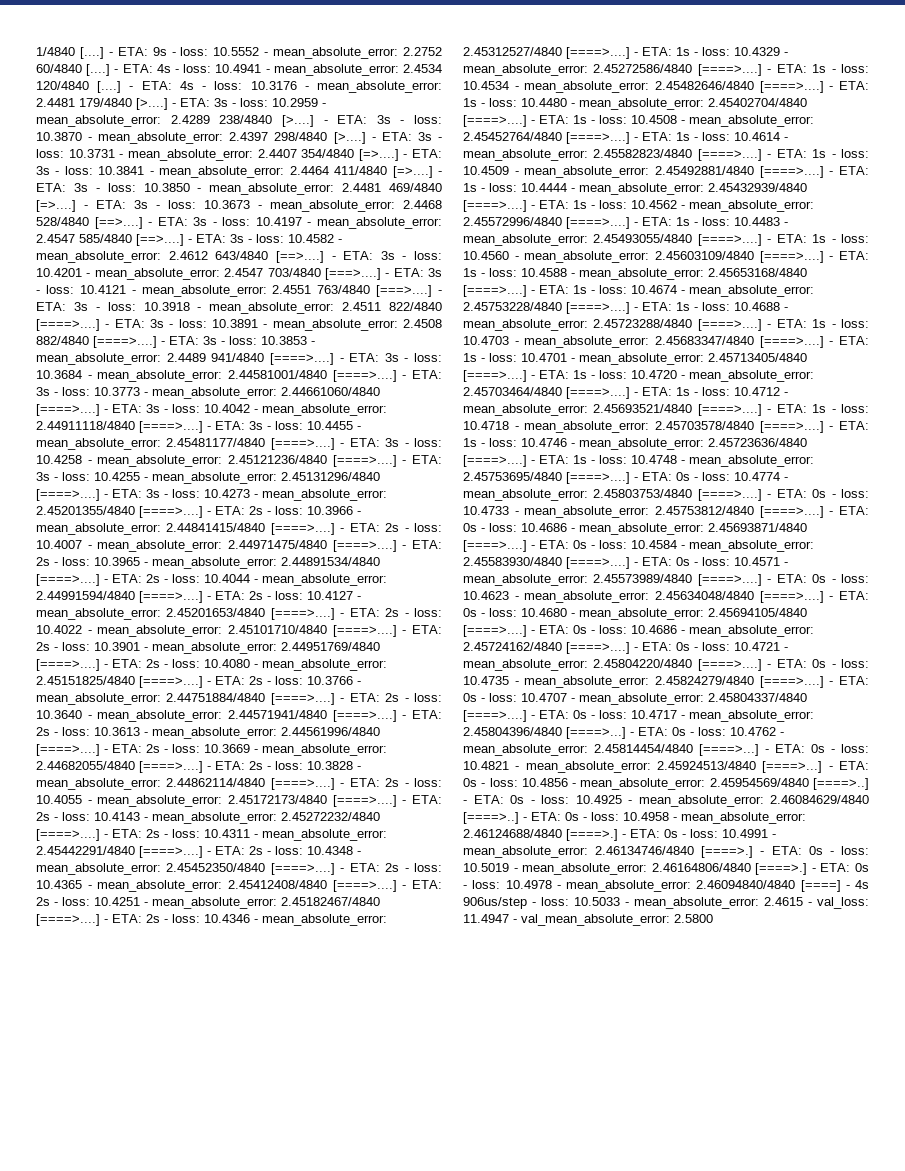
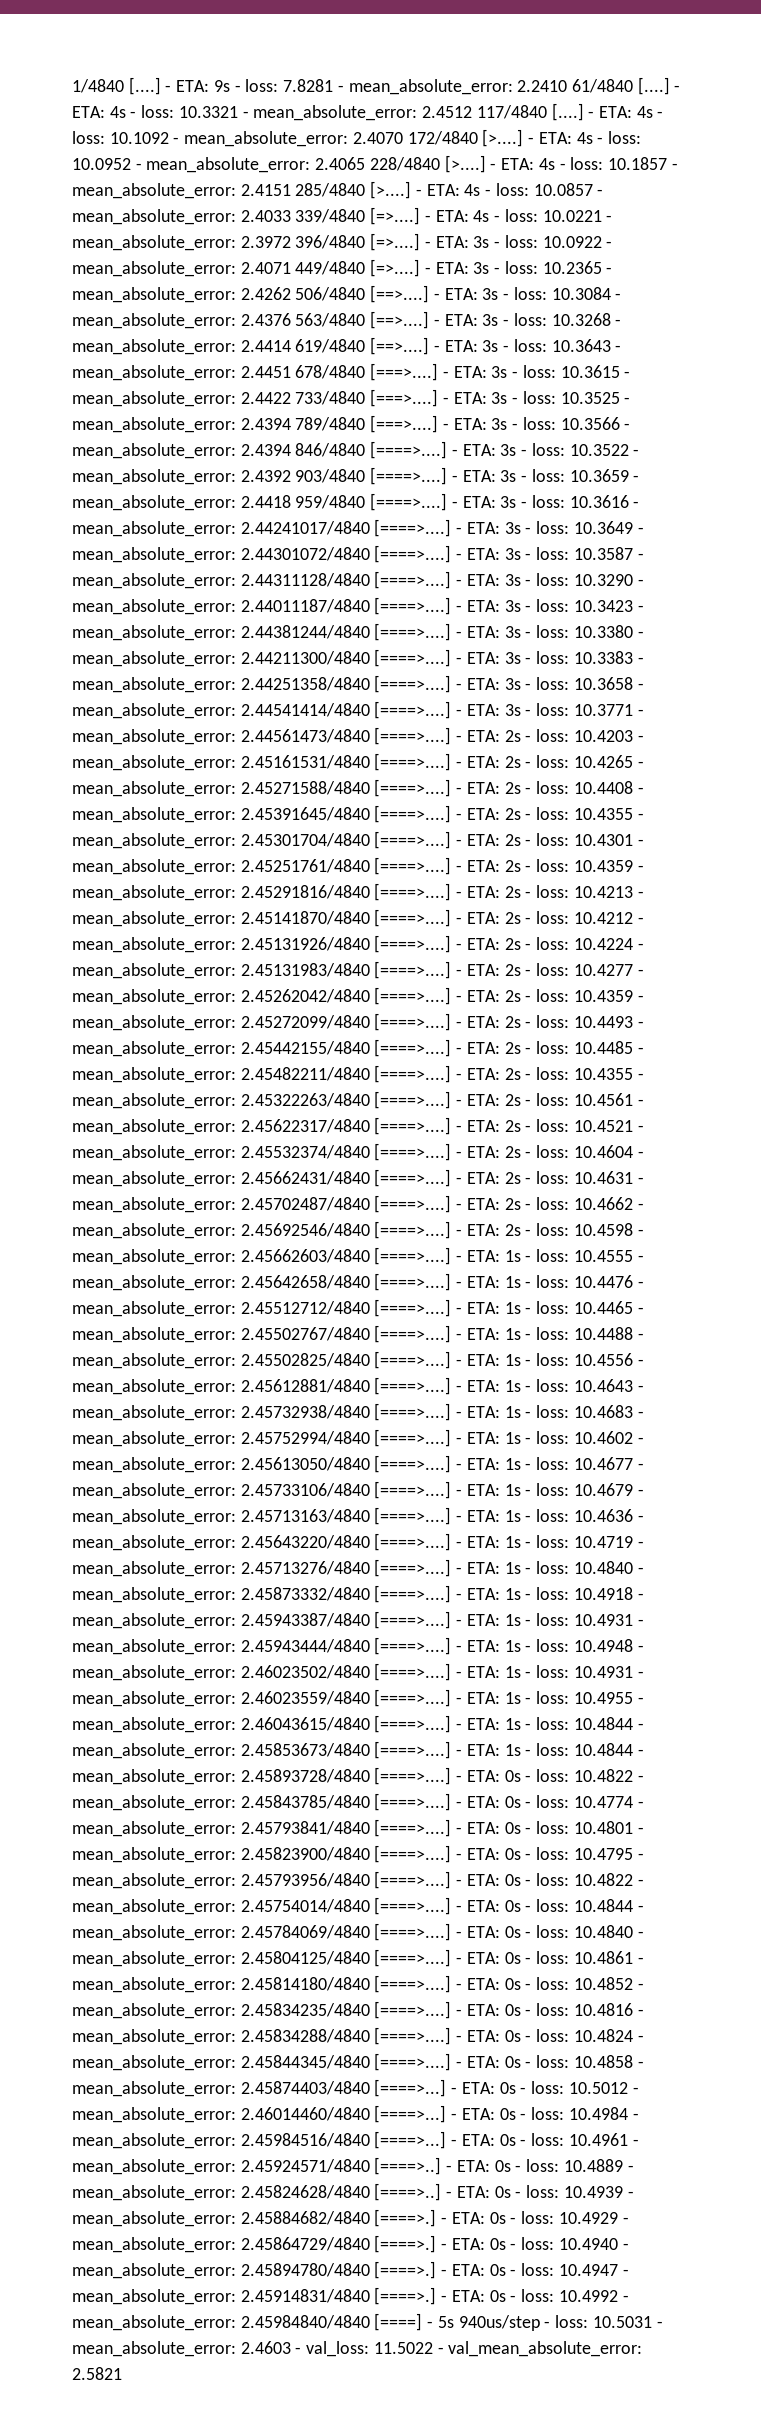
[213,47,442,59] [36,64,442,76] [36,81,443,93] [36,98,326,110] [36,115,442,127] [36,132,442,144] [36,149,442,161] [36,166,443,178] [36,183,442,195] [36,200,442,212] [36,217,442,229] [36,234,342,246] [36,251,442,263] [36,268,442,280] [36,285,442,297] [36,302,442,314] [36,319,442,331] [36,336,315,348] [36,353,442,365] [36,370,443,382] [36,387,380,399] [36,404,387,416] [36,421,361,433] [36,438,443,450] [36,455,443,467] [36,472,380,484] [36,489,387,501] [36,506,361,518] [36,523,443,535] [36,540,443,552] [36,557,380,569] [36,574,387,586] [36,591,361,603] [36,608,443,620] [36,625,443,637] [36,642,380,654] [36,659,387,671] [36,676,361,688] [36,693,443,705] [36,710,443,722] [36,727,380,739] [36,744,387,756] [36,761,361,773] [36,778,443,790] [36,795,443,807] [36,812,380,824] [36,829,387,841] [36,846,361,858] [36,863,443,875] [36,880,443,892] [36,897,380,909] [36,914,387,926] [463,47,788,59] [463,64,869,76] [463,81,869,93] [463,98,807,110] [463,115,814,127] [463,132,788,144] [463,149,869,161] [463,166,869,178] [463,183,807,195] [463,200,814,212] [463,217,788,229] [463,234,869,246] [463,251,869,263] [463,268,807,280] [463,285,814,297] [463,302,788,314] [463,319,869,331] [463,336,869,348] [463,353,807,365] [463,370,814,382] [463,387,788,399] [463,404,869,416] [463,421,869,433] [463,438,807,450] [463,455,814,467] [463,472,562,481] 10.5552 - mean_absolute_error: 2.2752 60/4840 [....] - ETA: 4s - loss: 10.4941 - mean_absolute_error: 2.4534 120/4840 [....] - ETA: 4s - loss: 10.3176 - mean_absolute_error: 2.4481 179/4840 [>....] - ETA: 3s - loss: 10.2959 - mean_absolute_error: 2.4289 238/4840 [>....] - ETA: 3s - loss: 10.3870 - mean_absolute_error: 2.4397 298/4840 [>....] - ETA: 3s - loss: 10.3731 - mean_absolute_error: 2.4407 354/4840 [=>....] - ETA: 3s - loss: 10.3841 - mean_absolute_error: 2.4464 411/4840 [=>....] - ETA: 3s - loss: 10.3850 - mean_absolute_error: 2.4481 469/4840 [=>....] - ETA: 3s - loss: 10.3673 - mean_absolute_error: 2.4468 528/4840 [==>....] - ETA: 3s - loss: 10.4197 - mean_absolute_error: 2.4547 585/4840 [==>....] - ETA: 3s - loss: 10.4582 - mean_absolute_error: 2.4612 643/4840 [==>....] - ETA: 3s - loss: 10.4201 - mean_absolute_error: 2.4547 703/4840 [===>....] - ETA: 3s - loss: 10.4121 - mean_absolute_error: 2.4551 763/4840 [===>....] - ETA: 3s - loss: 10.3918 - mean_absolute_error: 2.4511 822/4840 [====>....] - ETA: 3s - loss: 10.3891 - mean_absolute_error: 2.4508 882/4840 [====>....] - ETA: 3s - loss: 10.3853 - mean_absolute_error: 2.4489 941/4840 [====>....] - ETA: 3s - loss: 10.3684 - mean_absolute_error: 2.44581001/4840 [====>....] - ETA: 3s - loss: 10.3773 - mean_absolute_error: 2.44661060/4840 [====>....] - ETA: 3s - loss: 10.4042 - mean_absolute_error: 2.44911118/4840 [====>....] - ETA: 3s - loss: 10.4455 - mean_absolute_error: 2.45481177/4840 [====>....] - ETA: 3s - loss: 10.4258 - mean_absolute_error: 2.45121236/4840 [====>....] - ETA: 3s - loss: 10.4255 - mean_absolute_error: 2.45131296/4840 [====>....] - ETA: 3s - loss: 10.4273 - mean_absolute_error: 2.45201355/4840 [====>....] - ETA: 2s - loss: 10.3966 - mean_absolute_error: 2.44841415/4840 [====>....] - ETA: 2s - loss: 10.4007 - mean_absolute_error: 2.44971475/4840 [====>....] - ETA: 2s - loss: 10.3965 - mean_absolute_error: 2.44891534/4840 [====>....] - ETA: 2s - loss: 10.4044 - mean_absolute_error: 2.44991594/4840 [====>....] - ETA: 2s - loss: 10.4127 - mean_absolute_error: 2.45201653/4840 [====>....] - ETA: 2s - loss: 10.4022 - mean_absolute_error: 2.45101710/4840 [====>....] - ETA: 2s - loss: 10.3901 - mean_absolute_error: 2.44951769/4840 [====>....] - ETA: 2s - loss: 10.4080 - mean_absolute_error: 2.45151825/4840 [====>....] - ETA: 2s - loss: 10.3766 - mean_absolute_error: 2.44751884/4840 [====>....] - ETA: 2s - loss: 10.3640 - mean_absolute_error: 2.44571941/4840 [====>....] - ETA: 2s - loss: 10.3613 - mean_absolute_error: 2.44561996/4840 [====>....] - ETA: 2s - loss: 10.3669 - mean_absolute_error: 2.44682055/4840 [====>....] - ETA: 2s - loss: 10.3828 - mean_absolute_error: 2.44862114/4840 [====>....] - ETA: 2s - loss: 10.4055 - mean_absolute_error: 2.45172173/4840 [====>....] - ETA: 2s - loss: 10.4143 - mean_absolute_error: 2.45272232/4840 [====>....] - ETA: 2s - loss: 10.4311 - mean_absolute_error: 2.45442291/4840 [====>....] - ETA: 2s - loss: 10.4348 - mean_absolute_error: 2.45452350/4840 [====>....] - ETA: 2s - loss: 10.4365 - mean_absolute_error: 2.45412408/4840 [====>....] - ETA: 2s - loss: 10.4251 - mean_absolute_error: 2.45182467/4840 [====>....] - ETA: 2s - loss: 10.4346 - mean_absolute_error: 2.45312527/4840 [====>....] - ETA: 1s - loss: 10.4329 - mean_absolute_error: 2.45272586/4840 [====>....] - ETA: 1s - loss: 10.4534 - mean_absolute_error: 2.45482646/4840 [====>....] - ETA: 1s - loss: 10.4480 - mean_absolute_error: 2.45402704/4840 [====>....] - ETA: 1s - loss: 10.4508 - mean_absolute_error: 2.45452764/4840 [====>....] - ETA: 1s - loss: 10.4614 - mean_absolute_error: 2.45582823/4840 [====>....] - ETA: 1s - loss: 10.4509 - mean_absolute_error: 2.45492881/4840 [====>....] - ETA: 1s - loss: 10.4444 - mean_absolute_error: 2.45432939/4840 [====>....] - ETA: 1s - loss: 10.4562 - mean_absolute_error: 2.45572996/4840 [====>....] - ETA: 1s - loss: 10.4483 - mean_absolute_error: 2.45493055/4840 [====>....] - ETA: 1s - loss: 10.4560 - mean_absolute_error: 2.45603109/4840 [====>....] - ETA: 1s - loss: 10.4588 - mean_absolute_error: 2.45653168/4840 [====>....] - ETA: 1s - loss: 10.4674 - mean_absolute_error: 2.45753228/4840 [====>....] - ETA: 1s - loss: 10.4688 - mean_absolute_error: 2.45723288/4840 [====>....] - ETA: 1s - loss: 10.4703 - mean_absolute_error: 2.45683347/4840 [====>....] - ETA: 1s - loss: 10.4701 - mean_absolute_error: 2.45713405/4840 [====>....] - ETA: 1s - loss: 10.4720 - mean_absolute_error: 2.45703464/4840 [====>....] - ETA: 1s - loss: 10.4712 - mean_absolute_error: 2.45693521/4840 [====>....] - ETA: 1s - loss: 10.4718 - mean_absolute_error: 2.45703578/4840 [====>....] - ETA: 1s - loss: 10.4746 - mean_absolute_error: 2.45723636/4840 [====>....] - ETA: 1s - loss: 10.4748 - mean_absolute_error: 2.45753695/4840 -> [283,77,681,95] [72,103,664,121] [72,129,641,147] [72,155,678,173] [72,181,604,199] [72,207,613,225] [72,233,613,251] [72,259,613,277] [72,285,622,303] [72,311,622,329] [72,337,622,355] [72,363,631,381] [72,389,631,407] [72,415,631,433] [72,441,640,459] [72,467,640,485] [72,493,640,511] [72,519,644,537] [72,545,644,563] [72,571,644,589] [72,597,644,615] [72,623,644,641] [72,649,644,667] [72,675,644,693] [72,701,644,719] [72,727,644,745] [72,753,644,771] [72,779,644,797] [72,805,644,823] [72,831,644,849] [72,857,644,875] [72,883,644,901] [72,909,644,927] [72,935,644,953] [72,961,644,979] [72,987,644,1005] [72,1013,644,1031] [72,1039,644,1057] [72,1065,644,1083] [72,1091,644,1109] [72,1117,644,1135] [72,1143,644,1161] [72,1169,644,1187] [72,1195,644,1213] [72,1221,644,1239] [72,1247,644,1265] [72,1273,644,1291] [72,1299,644,1317] [72,1325,644,1343] [72,1351,644,1369] [72,1377,644,1395] [72,1403,644,1421] [72,1429,644,1447] [72,1455,644,1473] [72,1481,644,1499] [72,1507,644,1525] [72,1533,644,1551] [72,1559,644,1577] [72,1585,644,1603] [72,1611,644,1629] [72,1637,644,1655] [72,1663,644,1681] [72,1689,644,1707] [72,1715,644,1733] [72,1741,644,1759] [72,1767,644,1785] [72,1795,370,1811] 7.8281 - mean_absolute_error: 2.2410 61/4840 [....] - ETA: 4s - loss: 10.3321 - mean_absolute_error: 2.4512 117/4840 [....] - ETA: 4s - loss: 10.1092 - mean_absolute_error: 2.4070 172/4840 [>....] - ETA: 4s - loss: 10.0952 - mean_absolute_error: 2.4065 228/4840 [>....] - ETA: 4s - loss: 10.1857 - mean_absolute_error: 2.4151 285/4840 [>....] - ETA: 4s - loss: 10.0857 - mean_absolute_error: 2.4033 339/4840 [=>....] - ETA: 4s - loss: 10.0221 - mean_absolute_error: 2.3972 396/4840 [=>....] - ETA: 3s - loss: 10.0922 - mean_absolute_error: 2.4071 449/4840 [=>....] - ETA: 3s - loss: 10.2365 - mean_absolute_error: 2.4262 506/4840 [==>....] - ETA: 3s - loss: 10.3084 - mean_absolute_error: 2.4376 563/4840 [==>....] - ETA: 3s - loss: 10.3268 - mean_absolute_error: 2.4414 619/4840 [==>....] - ETA: 3s - loss: 10.3643 - mean_absolute_error: 2.4451 678/4840 [===>....] - ETA: 3s - loss: 10.3615 - mean_absolute_error: 2.4422 733/4840 [===>....] - ETA: 3s - loss: 10.3525 - mean_absolute_error: 2.4394 789/4840 [===>....] - ETA: 3s - loss: 10.3566 - mean_absolute_error: 2.4394 846/4840 [====>....] - ETA: 3s - loss: 10.3522 - mean_absolute_error: 2.4392 903/4840 [====>....] - ETA: 3s - loss: 10.3659 - mean_absolute_error: 2.4418 959/4840 [====>....] - ETA: 3s - loss: 10.3616 - mean_absolute_error: 2.44241017/4840 [====>....] - ETA: 3s - loss: 10.3649 - mean_absolute_error: 2.44301072/4840 [====>....] - ETA: 3s - loss: 10.3587 - mean_absolute_error: 2.44311128/4840 [====>....] - ETA: 3s - loss: 10.3290 - mean_absolute_error: 2.44011187/4840 [====>....] - ETA: 3s - loss: 10.3423 - mean_absolute_error: 2.44381244/4840 [====>....] - ETA: 3s - loss: 10.3380 - mean_absolute_error: 2.44211300/4840 [====>....] - ETA: 3s - loss: 10.3383 - mean_absolute_error: 2.44251358/4840 [====>....] - ETA: 3s - loss: 10.3658 - mean_absolute_error: 2.44541414/4840 [====>....] - ETA: 3s - loss: 10.3771 - mean_absolute_error: 2.44561473/4840 [====>....] - ETA: 2s - loss: 10.4203 - mean_absolute_error: 2.45161531/4840 [====>....] - ETA: 2s - loss: 10.4265 - mean_absolute_error: 2.45271588/4840 [====>....] - ETA: 2s - loss: 10.4408 - mean_absolute_error: 2.45391645/4840 [====>....] - ETA: 2s - loss: 10.4355 - mean_absolute_error: 2.45301704/4840 [====>....] - ETA: 2s - loss: 10.4301 - mean_absolute_error: 2.45251761/4840 [====>....] - ETA: 2s - loss: 10.4359 - mean_absolute_error: 2.45291816/4840 [====>....] - ETA: 2s - loss: 10.4213 - mean_absolute_error: 2.45141870/4840 [====>....] - ETA: 2s - loss: 10.4212 - mean_absolute_error: 2.45131926/4840 [====>....] - ETA: 2s - loss: 10.4224 - mean_absolute_error: 2.45131983/4840 [====>....] - ETA: 2s - loss: 10.4277 - mean_absolute_error: 2.45262042/4840 [====>....] - ETA: 2s - loss: 10.4359 - mean_absolute_error: 2.45272099/4840 [====>....] - ETA: 2s - loss: 10.4493 - mean_absolute_error: 2.45442155/4840 [====>....] - ETA: 2s - loss: 10.4485 - mean_absolute_error: 2.45482211/4840 [====>....] - ETA: 2s - loss: 10.4355 - mean_absolute_error: 2.45322263/4840 [====>....] - ETA: 2s - loss: 10.4561 - mean_absolute_error: 2.45622317/4840 [====>....] - ETA: 2s - loss: 10.4521 - mean_absolute_error: 2.45532374/4840 [====>....] - ETA: 2s - loss: 10.4604 - mean_absolute_error: 2.45662431/4840 [====>....] - ETA: 2s - loss: 10.4631 - mean_absolute_error: 2.45702487/4840 [====>....] - ETA: 2s - loss: 10.4662 - mean_absolute_error: 2.45692546/4840 [====>....] - ETA: 2s - loss: 10.4598 - mean_absolute_error: 2.45662603/4840 [====>....] - ETA: 1s - loss: 10.4555 - mean_absolute_error: 2.45642658/4840 [====>....] - ETA: 1s - loss: 10.4476 - mean_absolute_error: 2.45512712/4840 [====>....] - ETA: 1s - loss: 10.4465 - mean_absolute_error: 2.45502767/4840 [====>....] - ETA: 1s - loss: 10.4488 - mean_absolute_error: 2.45502825/4840 [====>....] - ETA: 1s - loss: 10.4556 - mean_absolute_error: 2.45612881/4840 [====>....] - ETA: 1s - loss: 10.4643 - mean_absolute_error: 2.45732938/4840 [====>....] - ETA: 1s - loss: 10.4683 - mean_absolute_error: 2.45752994/4840 [====>....] - ETA: 1s - loss: 10.4602 - mean_absolute_error: 2.45613050/4840 [====>....] - ETA: 1s - loss: 10.4677 - mean_absolute_error: 2.45733106/4840 [====>....] - ETA: 1s - loss: 10.4679 - mean_absolute_error: 2.45713163/4840 [====>....] - ETA: 1s - loss: 10.4636 - mean_absolute_error: 2.45643220/4840 [====>....] - ETA: 1s - loss: 10.4719 - mean_absolute_error: 2.45713276/4840 [====>....] - ETA: 1s - loss: 10.4840 - mean_absolute_error: 2.45873332/4840 [====>....] - ETA: 1s - loss: 10.4918 - mean_absolute_error: 2.45943387/4840 [====>....] - ETA: 1s - loss: 10.4931 - mean_absolute_error: 2.45943444/4840 [====>....] - ETA: 1s - loss: 10.4948 - mean_absolute_error: 2.46023502/4840 [====>....] - ETA: 1s - loss: 10.4931 - mean_absolute_error: 2.46023559/4840 [====>....] - ETA: 1s - loss: 10.4955 - mean_absolute_error: 2.46043615/4840 [====>....] - ETA: 1s - loss: 10.4844 - mean_absolute_error: 2.45853673/4840 [====>....] - ETA: 1s - loss: 10.4844 - mean_absolute_error: 2.45893728/4840 [====>....] - ETA: 0s - loss: 10.4822 - mean_absolute_error: 2.45843785/4840
[593,489,869,501] [463,506,869,518] [463,523,807,535] [463,540,814,552] [463,557,788,569] [463,574,869,586] [463,591,869,603] [463,608,807,620] [463,625,814,637] [463,642,788,654] [463,659,869,671] [463,676,869,688] [463,693,807,705] [463,710,814,722] [463,727,784,739] [463,744,869,756] [463,761,869,773] [463,778,869,790] [463,795,869,807] [463,812,806,824] [463,829,776,841] [463,846,870,858] [463,863,869,875] [463,880,869,892] [463,897,803,909] 2.45803753/4840 [====>....] - ETA: 0s - loss: 10.4733 - mean_absolute_error: 2.45753812/4840 [====>....] - ETA: 0s - loss: 10.4686 - mean_absolute_error: 2.45693871/4840 [====>....] - ETA: 0s - loss: 10.4584 - mean_absolute_error: 2.45583930/4840 [====>....] - ETA: 0s - loss: 10.4571 - mean_absolute_error: 2.45573989/4840 [====>....] - ETA: 0s - loss: 10.4623 - mean_absolute_error: 2.45634048/4840 [====>....] - ETA: 0s - loss: 10.4680 - mean_absolute_error: 2.45694105/4840 [====>....] - ETA: 0s - loss: 10.4686 - mean_absolute_error: 2.45724162/4840 [====>....] - ETA: 0s - loss: 10.4721 - mean_absolute_error: 2.45804220/4840 [====>....] - ETA: 0s - loss: 10.4735 - mean_absolute_error: 2.45824279/4840 [====>....] - ETA: 0s - loss: 10.4707 - mean_absolute_error: 2.45804337/4840 [====>....] - ETA: 0s - loss: 10.4717 - mean_absolute_error: 2.45804396/4840 [====>...] - ETA: 0s - loss: 10.4762 - mean_absolute_error: 2.45814454/4840 [====>...] - ETA: 0s - loss: 10.4821 - mean_absolute_error: 2.45924513/4840 [====>...] - ETA: 0s - loss: 10.4856 - mean_absolute_error: 2.45954569/4840 [====>..] - ETA: 0s - loss: 10.4925 - mean_absolute_error: 2.46084629/4840 [====>..] - ETA: 0s - loss: 10.4958 - mean_absolute_error: 2.46124688/4840 [====>.] - ETA: 0s - loss: 10.4991 - mean_absolute_error: 2.46134746/4840 [====>.] - ETA: 0s - loss: 10.5019 - mean_absolute_error: 2.46164806/4840 [====>.] - ETA: 0s - loss: 10.4978 - mean_absolute_error: 2.46094840/4840 [====] - 4s 906us/step - loss: 10.5033 - mean_absolute_error: 2.4615 -> [240,1819,644,1837] [72,1845,644,1863] [72,1871,644,1889] [72,1897,644,1915] [72,1923,644,1941] [72,1949,644,1967] [72,1975,644,1993] [72,2001,644,2019] [72,2027,644,2045] [72,2053,644,2071] [72,2079,639,2097] [72,2105,639,2123] [72,2131,639,2149] [72,2157,634,2175] [72,2183,634,2201] [72,2209,629,2227] [72,2235,629,2253] [72,2261,629,2279] [72,2287,629,2305] [72,2313,663,2331] [72,2341,291,2357] 2.45793841/4840 [====>....] - ETA: 0s - loss: 10.4801 - mean_absolute_error: 2.45823900/4840 [====>....] - ETA: 0s - loss: 10.4795 - mean_absolute_error: 2.45793956/4840 [====>....] - ETA: 0s - loss: 10.4822 - mean_absolute_error: 2.45754014/4840 [====>....] - ETA: 0s - loss: 10.4844 - mean_absolute_error: 2.45784069/4840 [====>....] - ETA: 0s - loss: 10.4840 - mean_absolute_error: 2.45804125/4840 [====>....] - ETA: 0s - loss: 10.4861 - mean_absolute_error: 2.45814180/4840 [====>....] - ETA: 0s - loss: 10.4852 - mean_absolute_error: 2.45834235/4840 [====>....] - ETA: 0s - loss: 10.4816 - mean_absolute_error: 2.45834288/4840 [====>....] - ETA: 0s - loss: 10.4824 - mean_absolute_error: 2.45844345/4840 [====>....] - ETA: 0s - loss: 10.4858 - mean_absolute_error: 2.45874403/4840 [====>...] - ETA: 0s - loss: 10.5012 - mean_absolute_error: 2.46014460/4840 [====>...] - ETA: 0s - loss: 10.4984 - mean_absolute_error: 2.45984516/4840 [====>...] - ETA: 0s - loss: 10.4961 - mean_absolute_error: 2.45924571/4840 [====>..] - ETA: 0s - loss: 10.4889 - mean_absolute_error: 2.45824628/4840 [====>..] - ETA: 0s - loss: 10.4939 - mean_absolute_error: 2.45884682/4840 [====>.] - ETA: 0s - loss: 10.4929 - mean_absolute_error: 2.45864729/4840 [====>.] - ETA: 0s - loss: 10.4940 - mean_absolute_error: 2.45894780/4840 [====>.] - ETA: 0s - loss: 10.4947 - mean_absolute_error: 2.45914831/4840 [====>.] - ETA: 0s - loss: 10.4992 - mean_absolute_error: 2.45984840/4840 [====] - 5s 940us/step - loss: 10.5031 - mean_absolute_error: 2.4603
[463,914,509,923] 11.4947 -> [373,2342,433,2354] 11.5022
[674,914,713,923] 2.5800 -> [72,2367,122,2380] 2.5821

